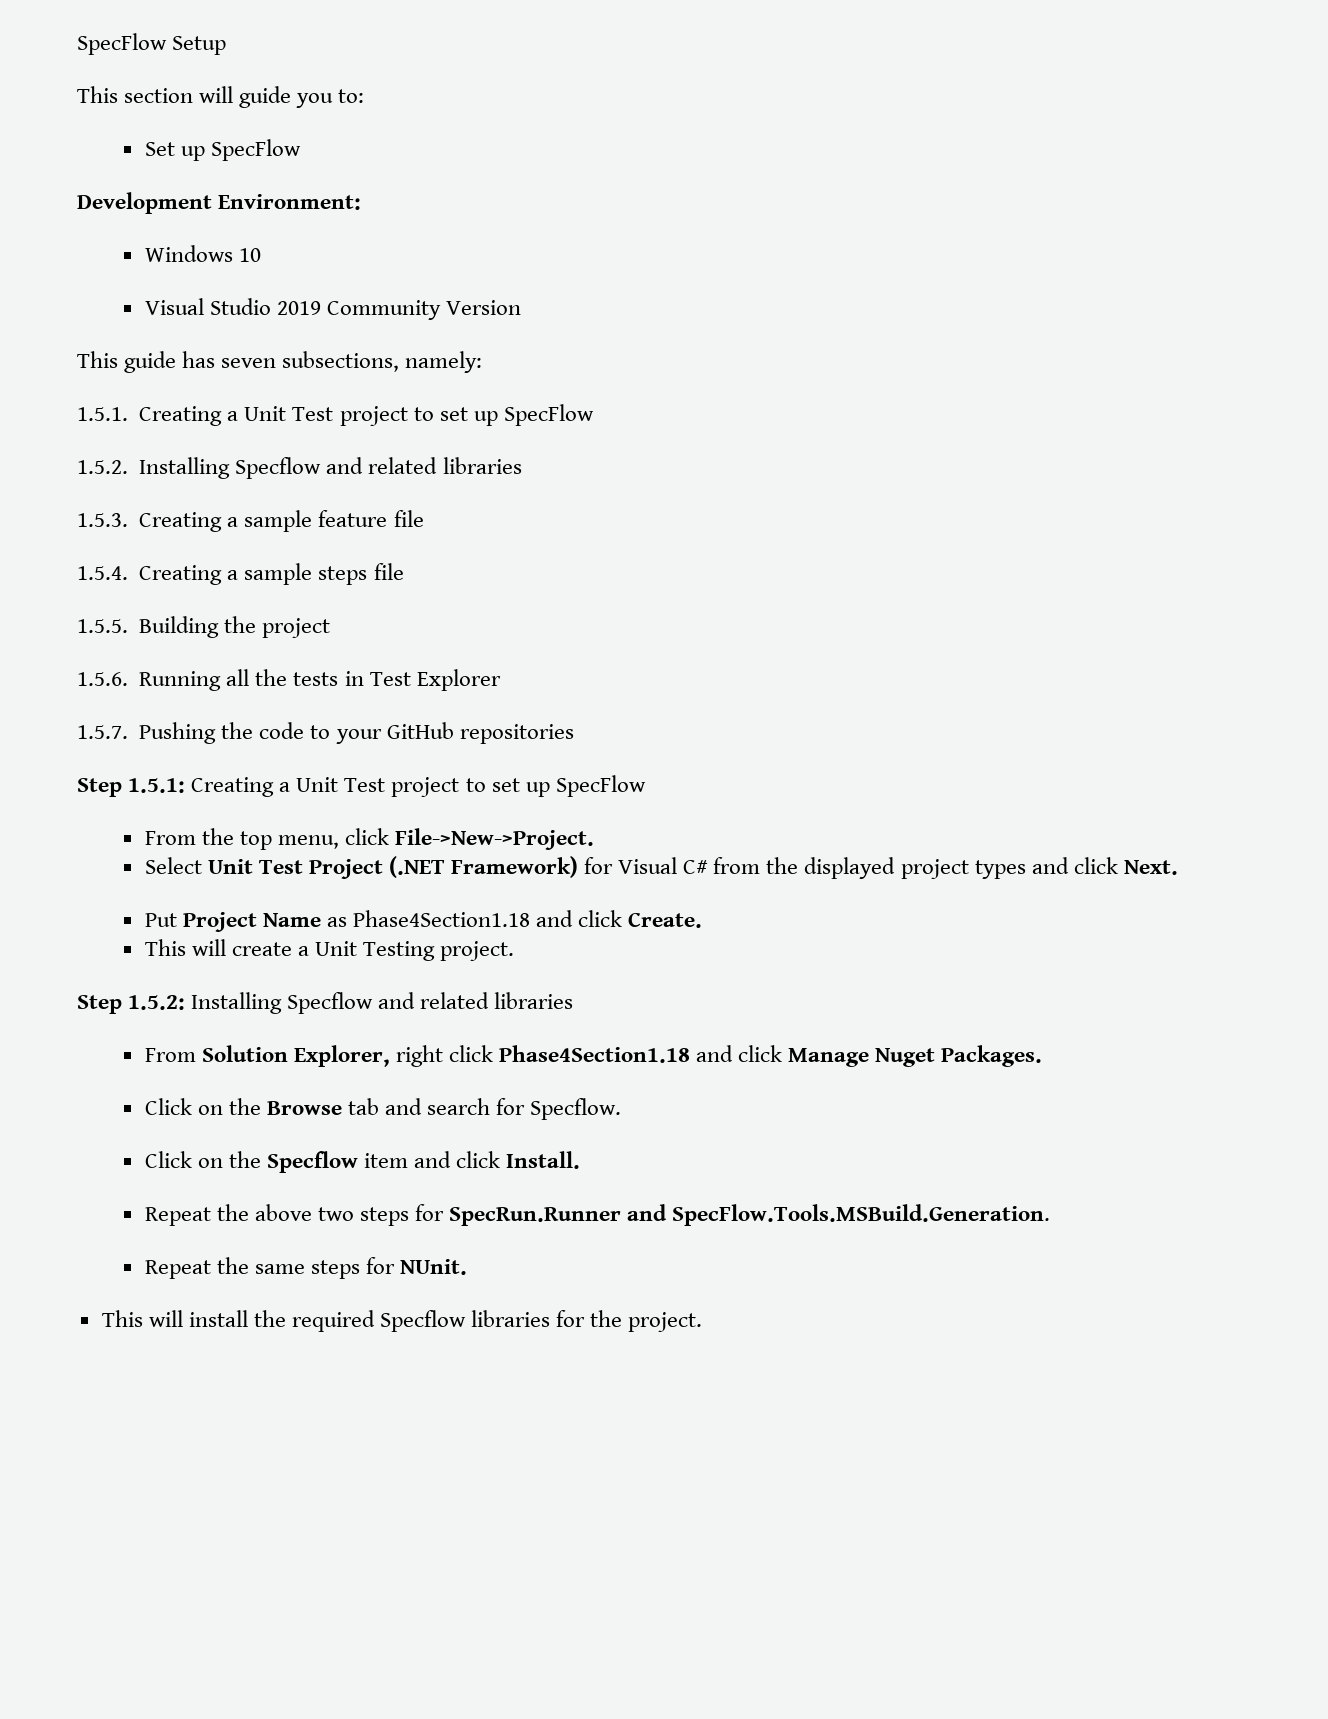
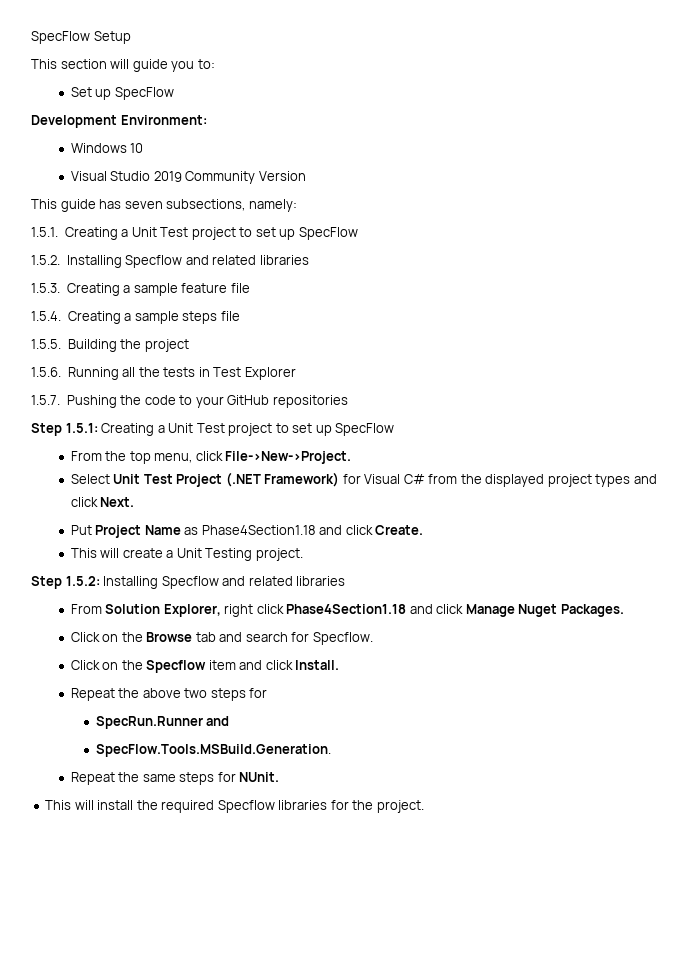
(444, 1212) none -> (268, 693) //
(668, 1212) none -> (230, 721) //

